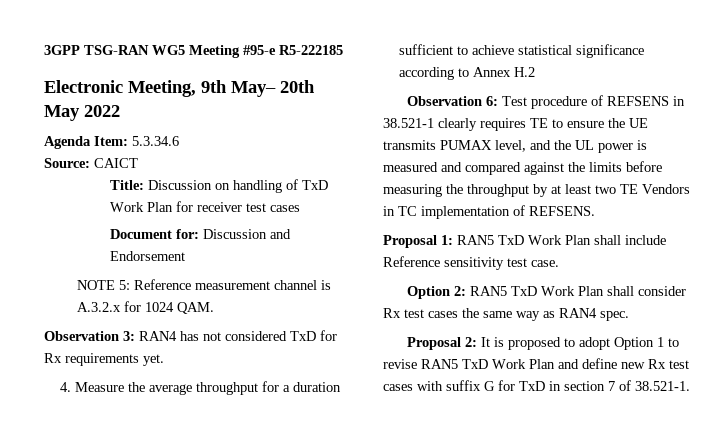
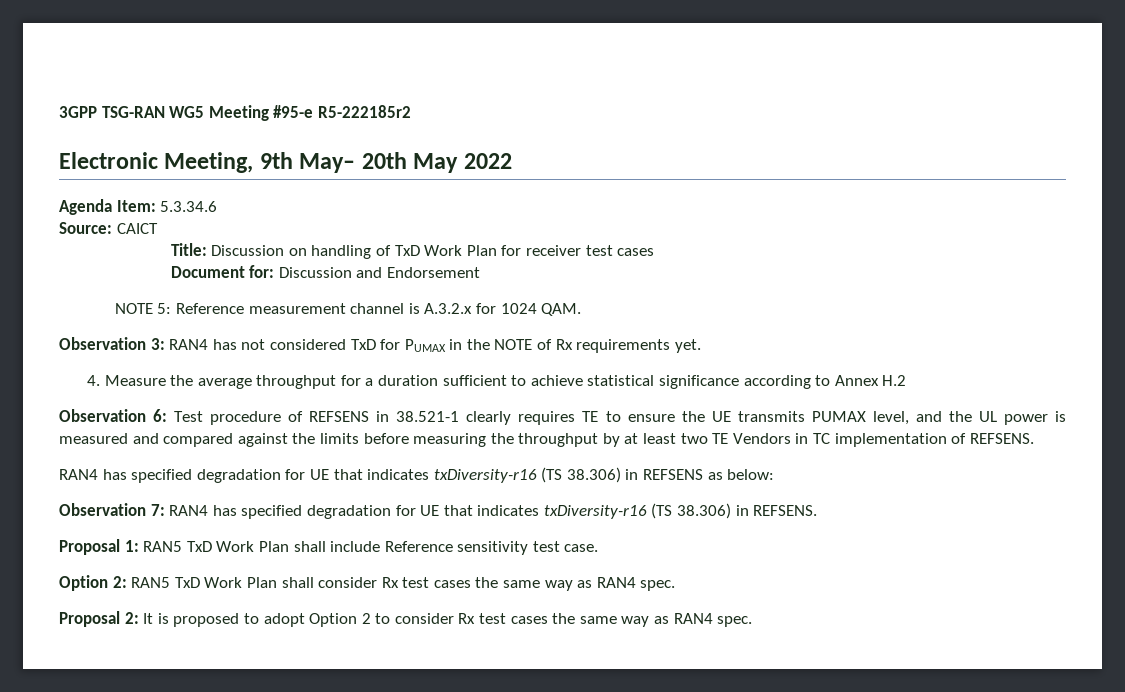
[279,45,343,55] R5-222185 -> [317,105,411,118] R5-222185r2
(337, 335) none -> [404,339,553,352] PUMAX in the NOTE of
(595, 211) none -> [59,467,775,483] [59,503,818,519] // RAN4 has specified degradation for UE that indicates txDiversity-r16 (TS 38.306) in REFSENS as below: // Observation 7: RAN4 has specified degradation for UE that indicates txDiversity-r16 (TS 38.306) in REFSENS.
[656,337,679,347] [383,358,689,369] [383,380,690,391] 1 to revise RAN5 TxD Work Plan and define new Rx test cases with suffix G for TxD in section 7 of 38.521-1. -> [361,613,753,627] 2 to consider Rx test cases the same way as RAN4 spec.

